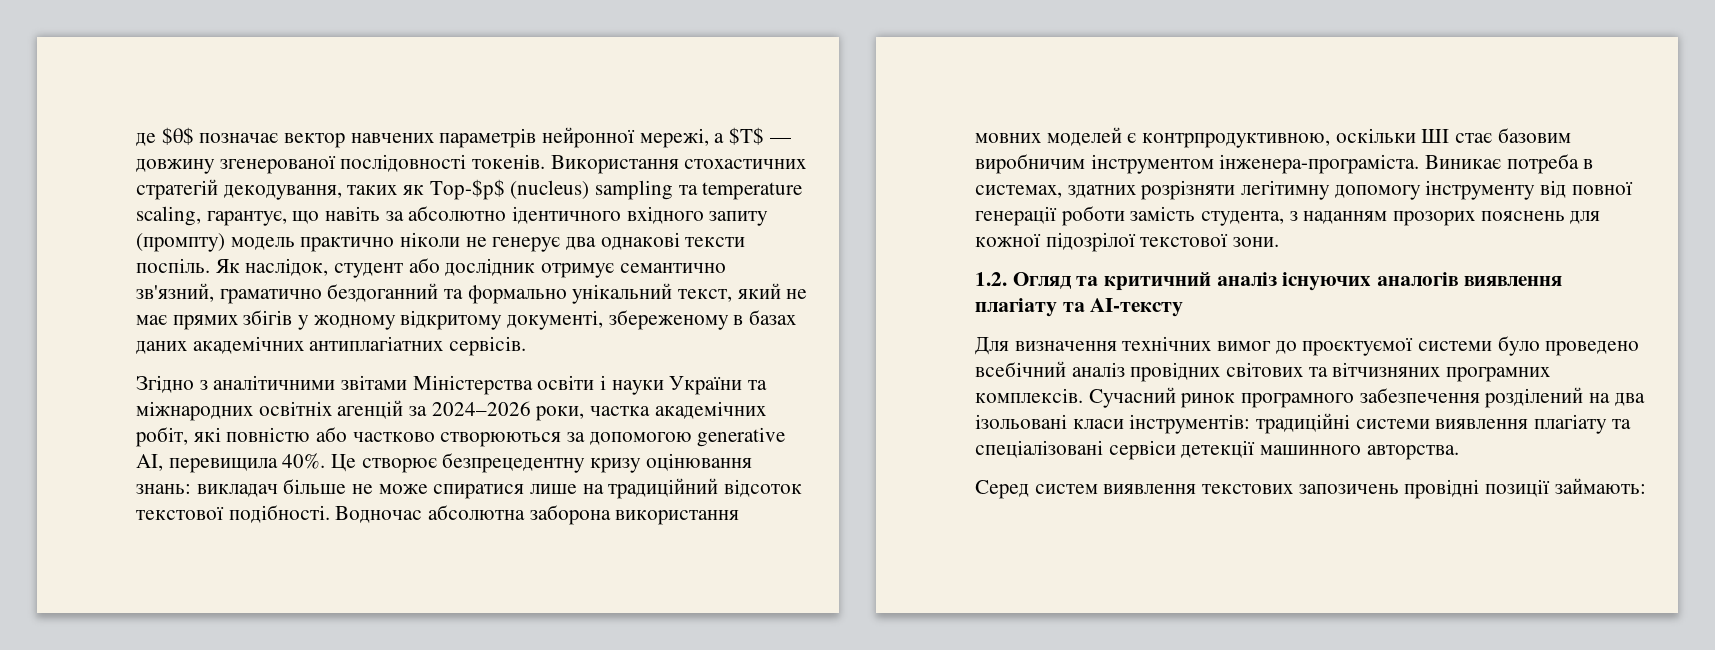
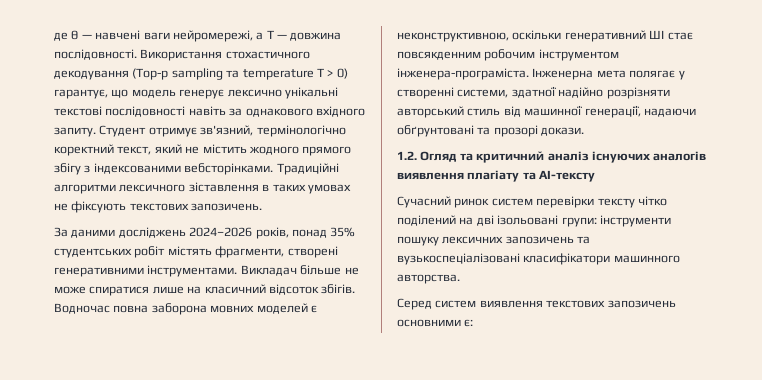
[161,127,791,148] [136,154,807,174] [136,179,803,200] [136,206,769,226] [136,232,746,252] [136,258,726,278] [136,283,808,304] [136,310,797,330] [136,336,527,356] [136,375,768,395] [136,400,766,421] [135,427,786,447] [136,453,752,473] [136,484,278,497] $θ$ позначає вектор навчених параметрів нейронної мережі, а $T$ — довжину згенерованої послідовності токенів. Використання стохастичних стратегій декодування, таких як Top-$p$ (nucleus) sampling та temperature scaling, гарантує, що навіть за абсолютно ідентичного вхідного запиту (промпту) модель практично ніколи не генерує два однакові тексти поспіль. Як наслідок, студент або дослідник отримує семантично зв'язний, граматично бездоганний та формально унікальний текст, який не має прямих збігів у жодному відкритому документі, збереженому в базах даних академічних антиплагіатних сервісів. // Згідно з аналітичними звітами Міністерства освіти і науки України та міжнародних освітніх агенцій за 2024–2026 роки, частка академічних робіт, які повністю або частково створюються за допомогою generative AI, перевищила 40%. Це створює безпрецедентну кризу оцінювання знань: викладач -> [71,30,342,42] [54,49,310,61] [54,68,348,80] [54,87,338,99] [54,106,365,117] [54,125,346,137] [54,144,352,156] [54,163,339,175] [54,182,351,194] [54,201,263,213] [54,227,356,239] [54,246,338,258] [54,265,297,277] θ — навчені ваги нейромережі, а T — довжина послідовності. Використання стохастичного декодування (Top-p sampling та temperature T > 0) гарантує, що модель генерує лексично унікальні текстові послідовності навіть за однакового вхідного запиту. Студент отримує зв'язний, термінологічно коректний текст, який не містить жодного прямого збігу з індексованими вебсторінками. Традиційні алгоритми лексичного зіставлення в таких умовах не фіксують текстових запозичень. // За даними досліджень 2024–2026 років, понад 35% студентських робіт містять фрагменти, створені генеративними інструментами. Викладач
[608,478,803,499] [136,505,740,525] [975,127,1571,148] [975,154,1594,174] [975,180,1633,200] [975,206,1601,226] [975,232,1280,252] традиційний відсоток текстової подібності. Водночас абсолютна заборона використання мовних моделей є контрпродуктивною, оскільки ШІ стає базовим виробничим інструментом інженера-програміста. Виникає потреба в системах, здатних розрізняти легітимну допомогу інструменту від повної генерації роботи замість студента, з наданням прозорих пояснень для кожної підозрілої текстової зони. -> [204,284,356,295] [54,303,317,315] [397,30,693,42] [397,49,619,61] [397,68,685,80] [397,86,670,99] [397,105,696,118] [397,125,585,137] класичний відсоток збігів. Водночас повна заборона мовних моделей є неконструктивною, оскільки генеративний ШІ стає повсякденним робочим інструментом інженера-програміста. Інженерна мета полягає у створенні системи, здатної надійно розрізняти авторський стиль від машинної генерації, надаючи обґрунтовані та прозорі докази.
[975,336,1640,356] [975,361,1551,382] [975,387,1645,408] [975,413,1631,434] [975,440,1256,460] Для визначення технічних вимог до проєктуємої системи було проведено всебічний аналіз провідних світових та вітчизняних програмних комплексів. Сучасний ринок програмного забезпечення розділений на два ізольовані класи інструментів: традиційні системи виявлення плагіату та спеціалізовані сервіси детекції -> [397,196,667,208] [397,215,671,227] [397,236,591,246] [397,253,611,265] Сучасний ринок систем перевірки тексту чітко поділений на дві ізольовані групи: інструменти пошуку лексичних запозичень та вузькоспеціалізовані класифікатори
[1404,478,1646,499] провідні позиції займають: -> [397,319,474,327] основними є:

